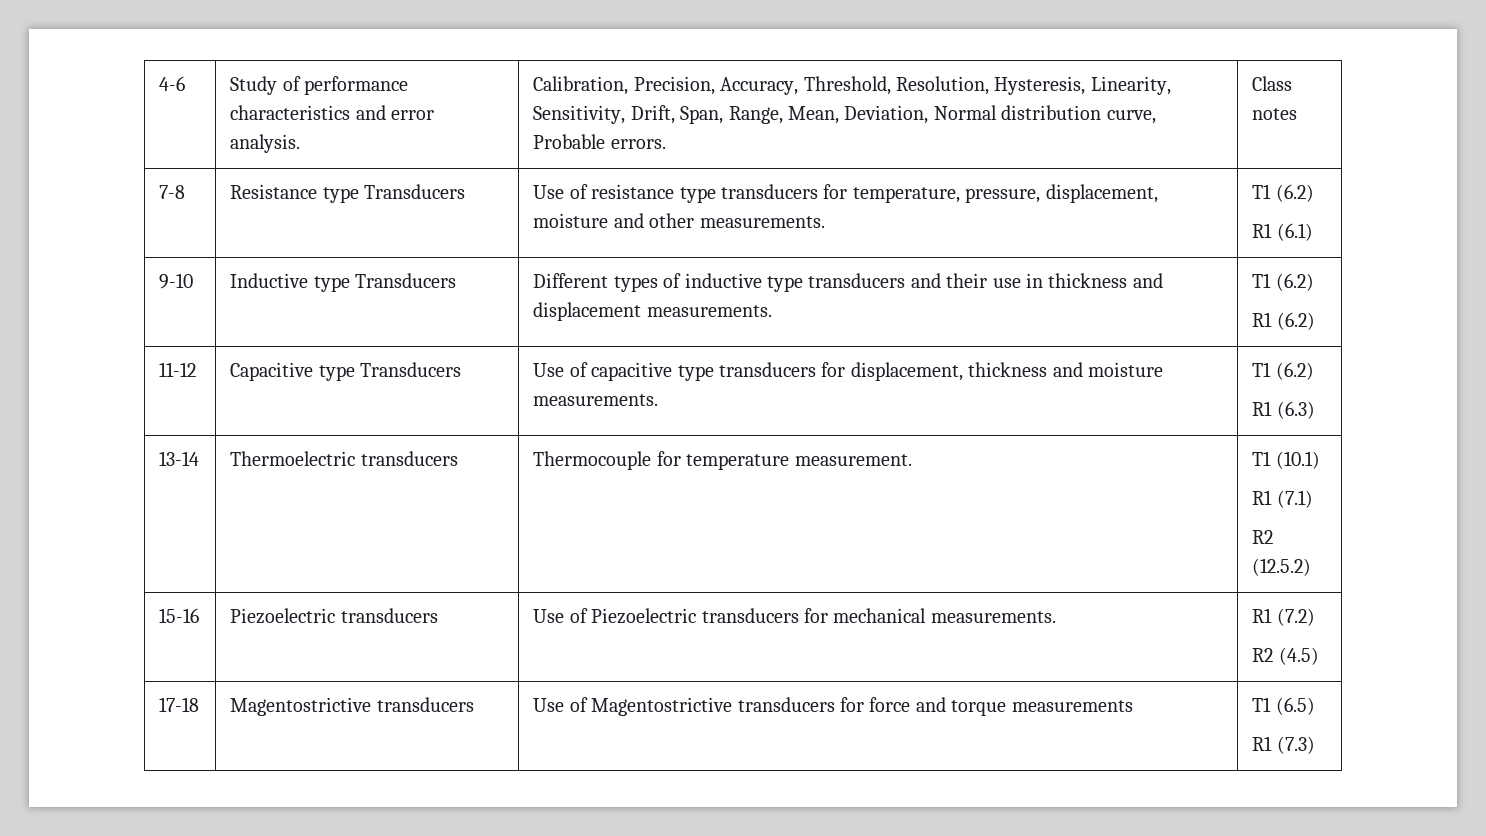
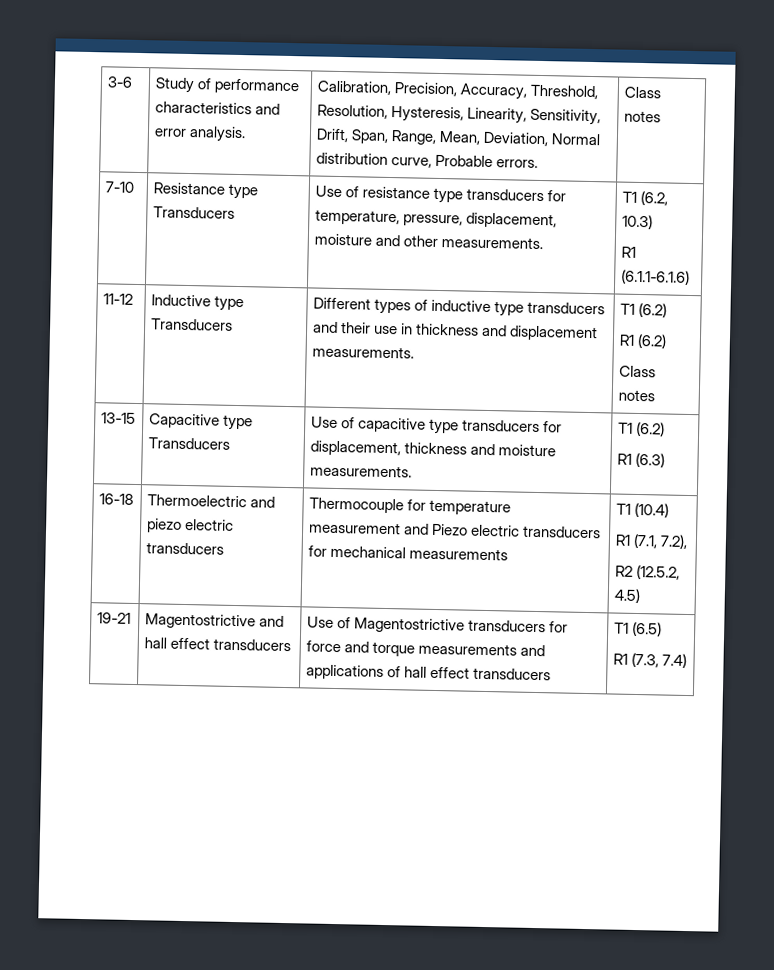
[159,76,186,91] 4-6 -> [106,76,133,88] 3-6
[159,185,186,199] 7-8 -> [104,181,134,193] 7-10
[1275,184,1314,202] [1252,223,1313,241] [159,273,194,289] (6.2) // R1 (6.1) // 9-10 -> [639,190,668,206] [621,214,653,230] [620,246,636,258] [620,269,690,285] [102,293,133,305] (6.2, 10.3) // R1 (6.1.1-6.1.6) // 11-12
[159,362,197,377] // 11-12 -> [618,365,656,378] [617,389,655,402] [100,412,136,424] // Class notes // 13-15
[159,451,200,466] 13-14 -> [98,493,134,505] 16-18
(356, 458) none -> [249,496,275,508] [146,518,234,533] and piezo electric
[794,454,912,466] [1252,451,1320,469] [1252,490,1313,508] [1252,530,1274,544] [1252,558,1312,576] [159,608,200,623] [230,608,438,624] [533,608,1056,624] [1252,608,1315,626] [1252,647,1319,665] [159,697,200,712] [230,697,372,716] measurement. | T1 (10.1) // R1 (7.1) // R2 (12.5.2) // 15-16 | Piezoelectric transducers | Use of Piezoelectric transducers for mechanical measurements. | R1 (7.2) // R2 (4.5) // 17-18 | Magentostrictive -> [308,521,601,539] [307,545,508,561] [615,502,669,518] [614,533,688,549] [614,564,680,580] [613,588,640,604] [96,612,131,624] [144,613,284,630] [143,637,210,650] measurement and Piezo electric transducers for mechanical measurements | T1 (10.4) // R1 (7.1, 7.2), // R2 (12.5.2, 4.5) // 19-21 | Magentostrictive and hall effect
(1133, 706) none -> [519,644,545,657] [305,664,551,681] and applications of hall effect transducers
[1276,736,1315,754] (7.3) -> [630,652,687,668] (7.3, 7.4)

